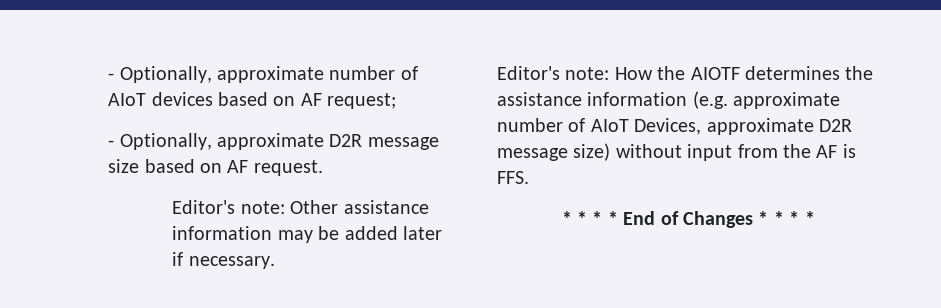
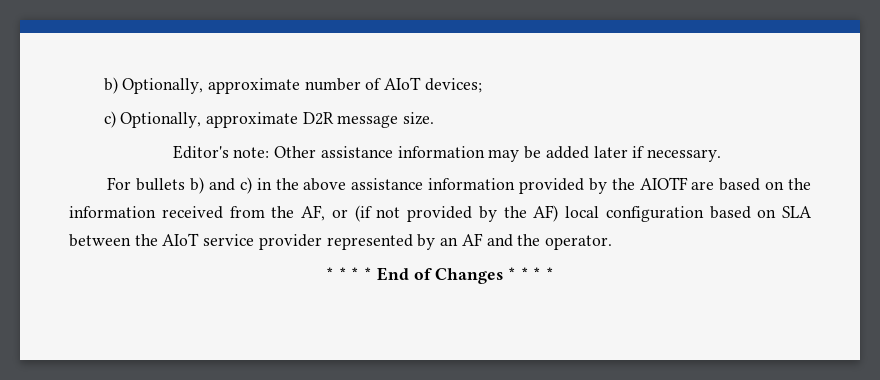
[108,73,115,80] - -> [103,77,118,94] b)
[151,92,397,109] [108,133,439,150] [108,159,323,176] devices based on AF request; // - Optionally, approximate D2R message size based on AF request. -> [424,78,482,93] [103,111,435,128] devices; // c) Optionally, approximate D2R message size.
[497,66,874,80] [497,91,841,109] [497,118,852,135] [497,143,856,161] [497,171,529,184] Editor's note: How the AIOTF determines the assistance information (e.g. approximate number of AIoT Devices, approximate D2R message size) without input from the AF is FFS. -> [107,177,811,194] [69,205,812,222] [69,233,612,250] For bullets b) and c) in the above assistance information provided by the AIOTF are based on the information received from the AF, or (if not provided by the AF) local configuration based on SLA between the AIoT service provider represented by an AF and the operator.

